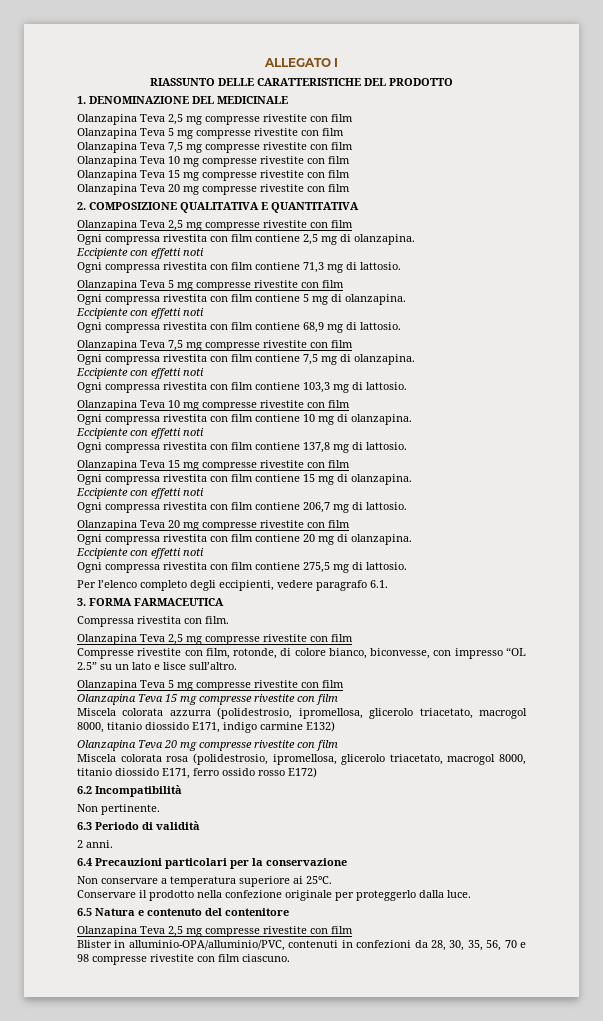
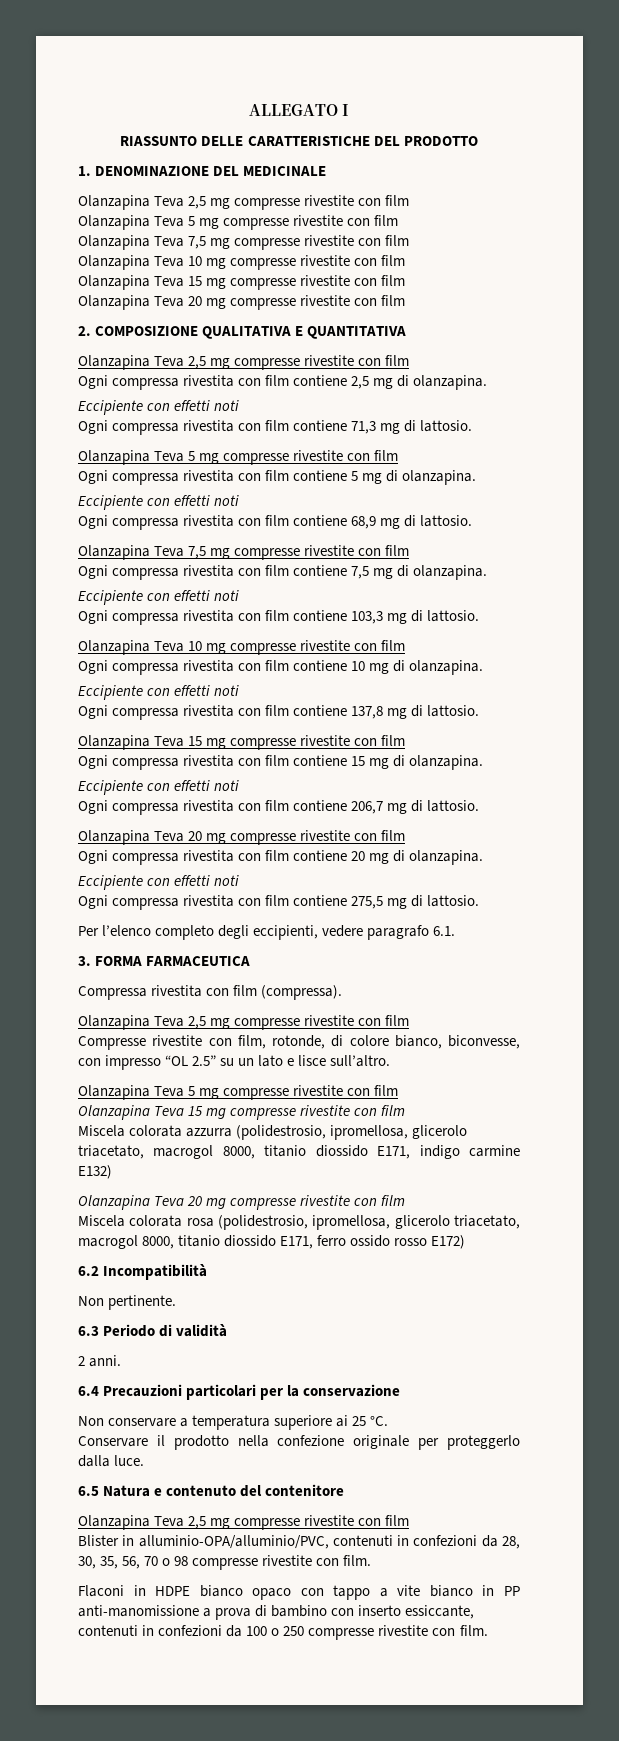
[205,616,229,624] film. -> [233,985,343,1000] film (compressa).
[306,876,332,884] 25°C. -> [352,1416,389,1426] 25 °C.
[520,942,527,948] e -> [162,1558,171,1566] o
[218,954,290,962] film ciascuno. -> [343,1555,372,1566] [78,1585,520,1600] [78,1605,475,1620] [78,1625,488,1640] film. // Flaconi in HDPE bianco opaco con tappo a vite bianco in PP anti-manomissione a prova di bambino con inserto essiccante, contenuti in confezioni da 100 o 250 compresse rivestite con film.

